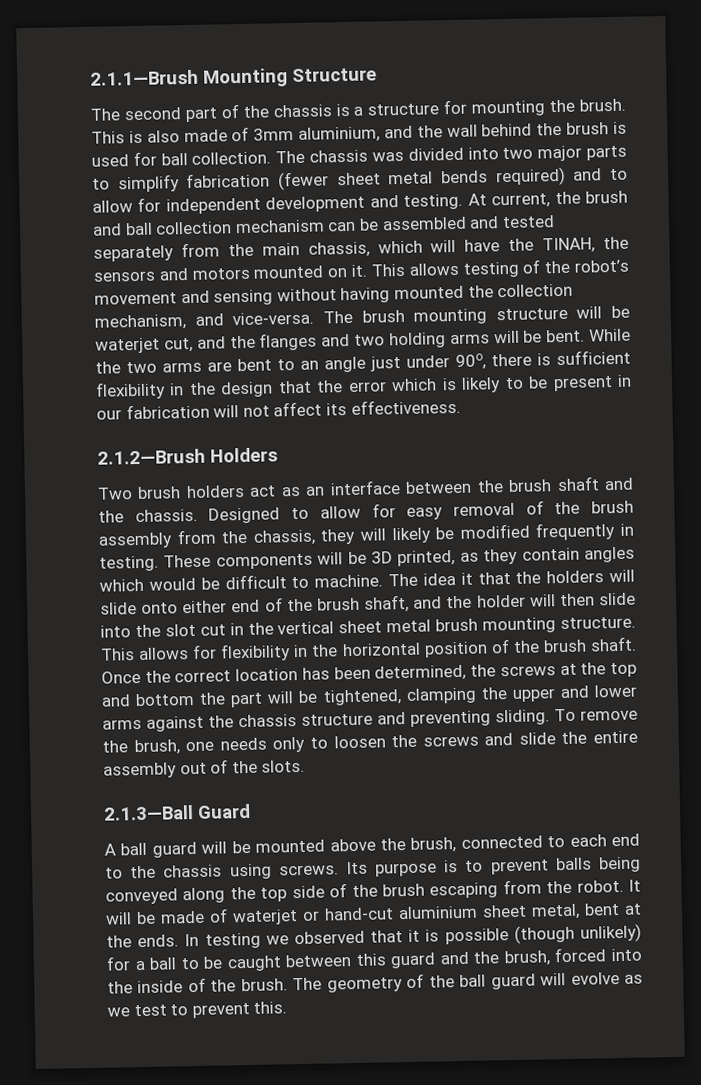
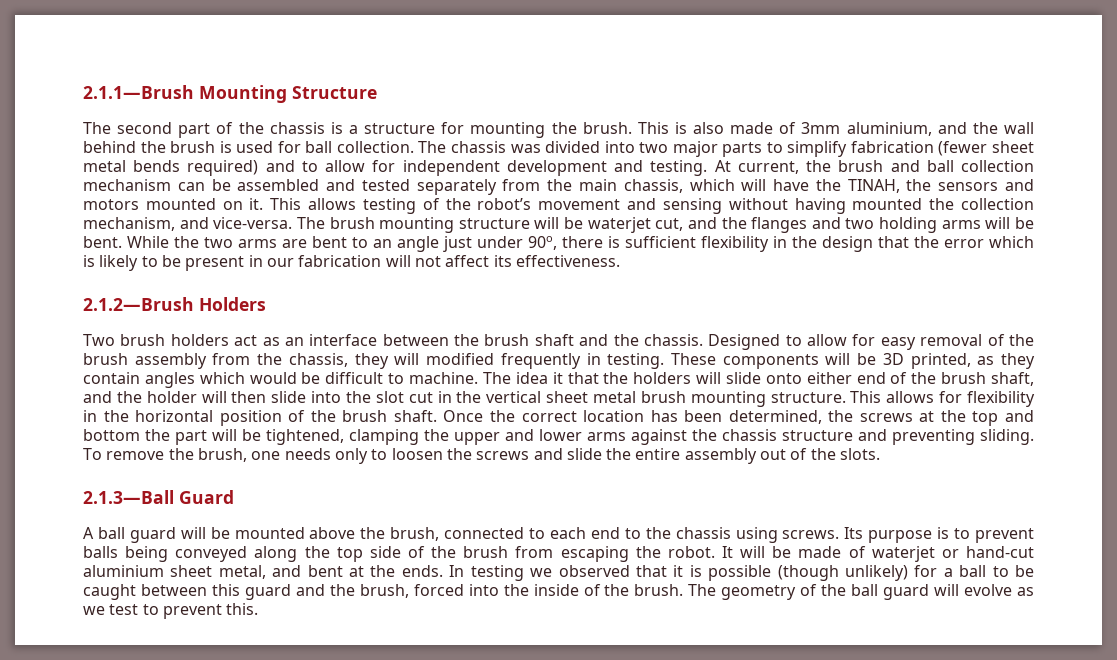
[391,527,455,544] likely be -> (420, 359) none
[429,879,542,899] escaping from -> [515,546,629,562] from escaping
(580, 911) none -> [272,565,302,577] and

